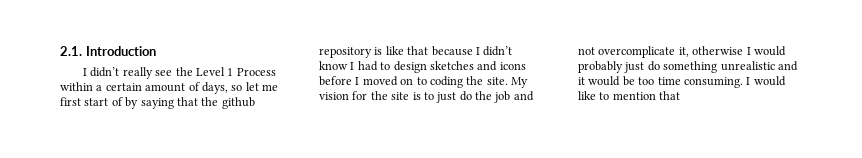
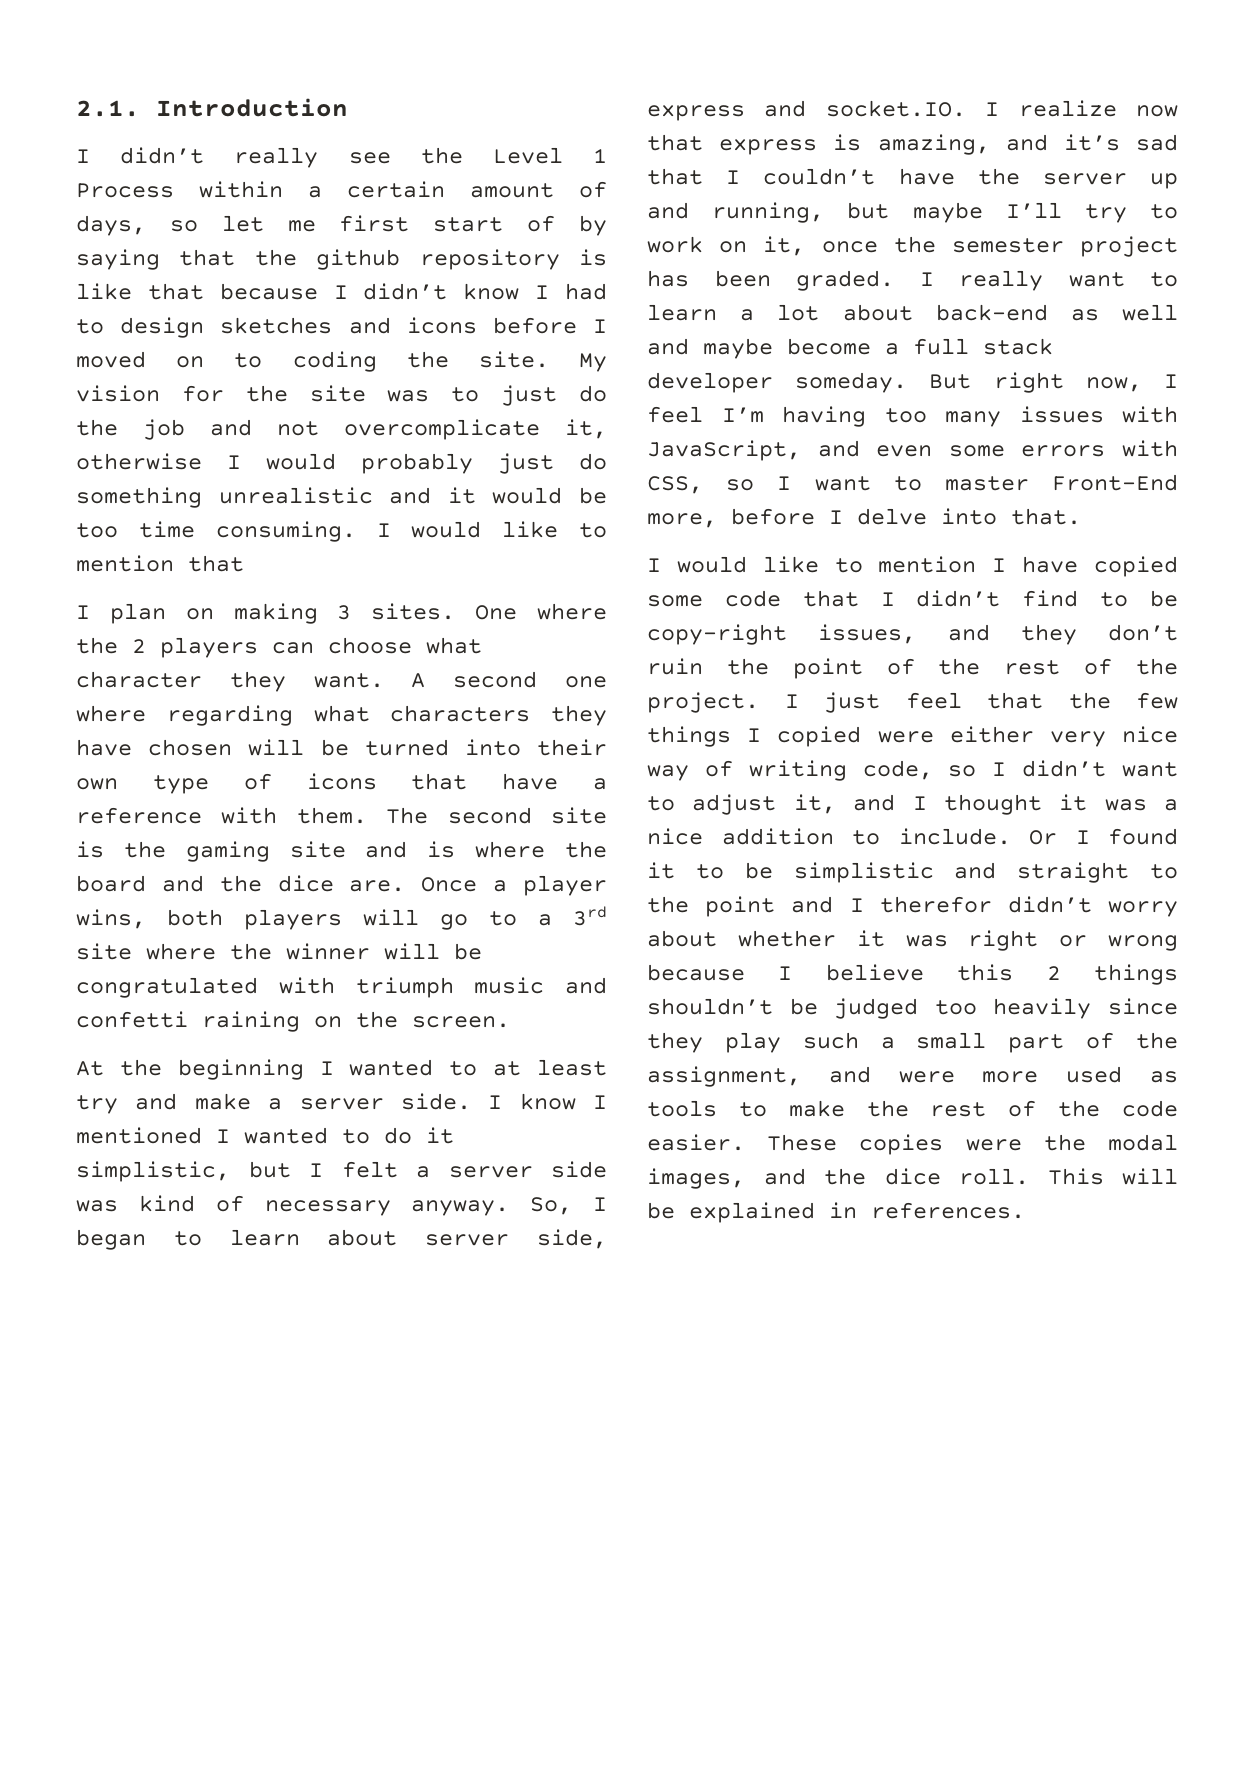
[412,92,421,100] is -> [387,390,430,402] was
(681, 95) none -> [76,603,607,624] [76,637,482,658] [76,671,607,692] [76,705,607,726] [76,739,607,756] [76,773,607,794] [76,807,607,824] [76,841,607,862] [76,875,607,896] [76,906,607,930] [76,943,482,960] [76,977,607,998] [76,1011,510,1032] [76,1059,607,1080] [76,1093,607,1114] [76,1127,454,1144] [76,1161,607,1182] [76,1195,607,1216] [76,1229,607,1250] [647,100,1178,121] [647,134,1178,155] [647,168,1178,189] [647,202,1178,223] [647,236,1178,257] [647,270,1178,291] [647,304,1178,321] [647,338,1053,359] [647,372,1178,393] [647,406,1178,427] [647,440,1178,461] [647,474,1178,494] [647,508,1081,528] [647,556,1178,577] [647,590,1178,607] [647,624,1178,645] [647,658,1178,679] [647,692,1178,713] [647,726,1178,747] [647,760,1178,781] [647,794,1178,815] [647,828,1178,845] [647,862,1178,883] [647,896,1178,917] [647,930,1178,951] [647,964,1178,985] [647,998,1178,1019] [647,1032,1178,1053] [647,1066,1178,1087] [647,1100,1178,1117] [647,1134,1178,1155] [647,1168,1178,1189] [647,1202,1025,1223] // I plan on making 3 sites. One where the 2 players can choose what character they want. A second one where regarding what characters they have chosen will be turned into their own type of icons that have a reference with them. The second site is the gaming site and is where the board and the dice are. Once a player wins, both players will go to a 3rd site where the winner will be congratulated with triumph music and confetti raining on the screen. // At the beginning I wanted to at least try and make a server side. I know I mentioned I wanted to do it simplistic, but I felt a server side was kind of necessary anyway. So, I began to learn about server side, express and socket.IO. I realize now that express is amazing, and it’s sad that I couldn’t have the server up and running, but maybe I’ll try to work on it, once the semester project has been graded. I really want to learn a lot about back-end as well and maybe become a full stack developer someday. But right now, I feel I’m having too many issues with JavaScript, and even some errors with CSS, so I want to master Front-End more, before I delve into that. // I would like to mention I have copied some code that I didn’t find to be copy-right issues, and they don’t ruin the point of the rest of the project. I just feel that the few things I copied were either very nice way of writing code, so I didn’t want to adjust it, and I thought it was a nice addition to include. Or I found it to be simplistic and straight to the point and I therefor didn’t worry about whether it was right or wrong because I believe this 2 things shouldn’t be judged too heavily since they play such a small part of the assignment, and were more used as tools to make the rest of the code easier. These copies were the modal images, and the dice roll. This will be explained in references.

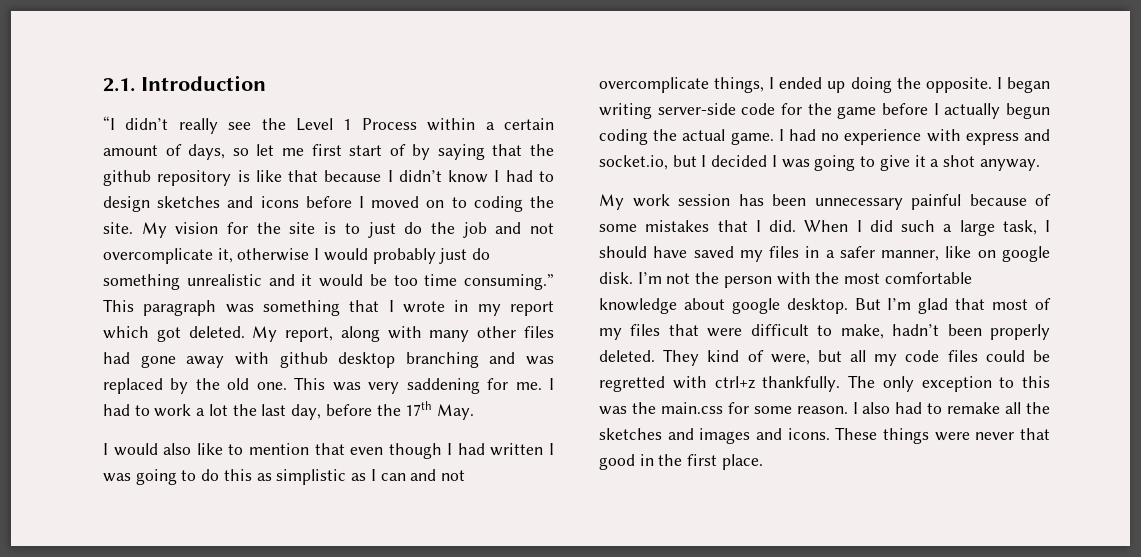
[76,149,90,163] I -> [103,116,115,130] “I
[387,390,430,402] was -> [324,222,337,234] is
[215,521,482,542] consuming. I would -> [464,274,554,290] [103,299,554,316] [103,326,554,342] [103,352,554,368] [103,377,554,394] [103,401,474,420] [103,443,192,456] consuming.” This paragraph was something that I wrote in my report which got deleted. My report, along with many other files had gone away with github desktop branching and was replaced by the old one. This was very saddening for me. I had to work a lot the last day, before the 17th May. // I would also
[76,603,607,624] [76,637,482,658] [76,671,607,692] [76,705,607,726] [76,739,607,756] [76,773,607,794] [76,807,607,824] [76,841,607,862] [76,875,607,896] [76,906,607,930] [76,943,482,960] [76,977,607,998] [76,1011,510,1032] [76,1059,607,1080] [76,1093,607,1114] [76,1127,454,1144] [76,1161,607,1182] [76,1195,607,1216] [76,1229,607,1250] [647,100,1178,121] [647,134,1178,155] [647,168,1178,189] [647,202,1178,223] [647,236,1178,257] [647,270,1178,291] [647,304,1178,321] [647,338,1053,359] [647,372,1178,393] [647,406,1178,427] [647,440,1178,461] [647,474,1178,494] [647,508,1081,528] [647,556,1178,577] [647,590,1178,607] [647,624,1178,645] [647,658,1178,679] [647,692,1178,713] [647,726,1178,747] [647,760,1178,781] [647,794,1178,815] [647,828,1178,845] [647,862,1178,883] [647,896,1178,917] [647,930,1178,951] [647,964,1178,985] [647,998,1178,1019] [647,1032,1178,1053] [647,1066,1178,1087] [647,1100,1178,1117] [647,1134,1178,1155] [647,1168,1178,1189] [647,1202,1025,1223] // I plan on making 3 sites. One where the 2 players can choose what character they want. A second one where regarding what characters they have chosen will be turned into their own type of icons that have a reference with them. The second site is the gaming site and is where the board and the dice are. Once a player wins, both players will go to a 3rd site where the winner will be congratulated with triumph music and confetti raining on the screen. // At the beginning I wanted to at least try and make a server side. I know I mentioned I wanted to do it simplistic, but I felt a server side was kind of necessary anyway. So, I began to learn about server side, express and socket.IO. I realize now that express is amazing, and it’s sad that I couldn’t have the server up and running, but maybe I’ll try to work on it, once the semester project has been graded. I really want to learn a lot about back-end as well and maybe become a full stack developer someday. But right now, I feel I’m having too many issues with JavaScript, and even some errors with CSS, so I want to master Front-End more, before I delve into that. // I would like to mention I have copied some code that I didn’t find to be copy-right issues, and they don’t ruin the point of the rest of the project. I just feel that the few things I copied were either very nice way of writing code, so I didn’t want to adjust it, and I thought it was a nice addition to include. Or I found it to be simplistic and straight to the point and I therefor didn’t worry about whether it was right or wrong because I believe this 2 things shouldn’t be judged too heavily since they play such a small part of the assignment, and were more used as tools to make the rest of the code easier. These copies were the modal images, and the dice roll. This will be explained in references. -> [350,443,554,459] [103,469,465,485] [599,77,1050,93] [599,103,1050,119] [599,129,1050,145] [599,155,1040,171] [599,194,1051,210] [599,220,1050,236] [599,246,1050,262] [599,272,972,288] [599,298,1051,314] [599,324,1050,340] [599,349,1050,366] [599,375,1050,392] [599,402,1050,415] [599,427,1050,444] [599,454,763,470] even though I had written I was going to do this as simplistic as I can and not overcomplicate things, I ended up doing the opposite. I began writing server-side code for the game before I actually begun coding the actual game. I had no experience with express and socket.io, but I decided I was going to give it a shot anyway. // My work session has been unnecessary painful because of some mistakes that I did. When I did such a large task, I should have saved my files in a safer manner, like on google disk. I’m not the person with the most comfortable knowledge about google desktop. But I’m glad that most of my files that were difficult to make, hadn’t been properly deleted. They kind of were, but all my code files could be regretted with ctrl+z thankfully. The only exception to this was the main.css for some reason. I also had to remake all the sketches and images and icons. These things were never that good in the first place.

